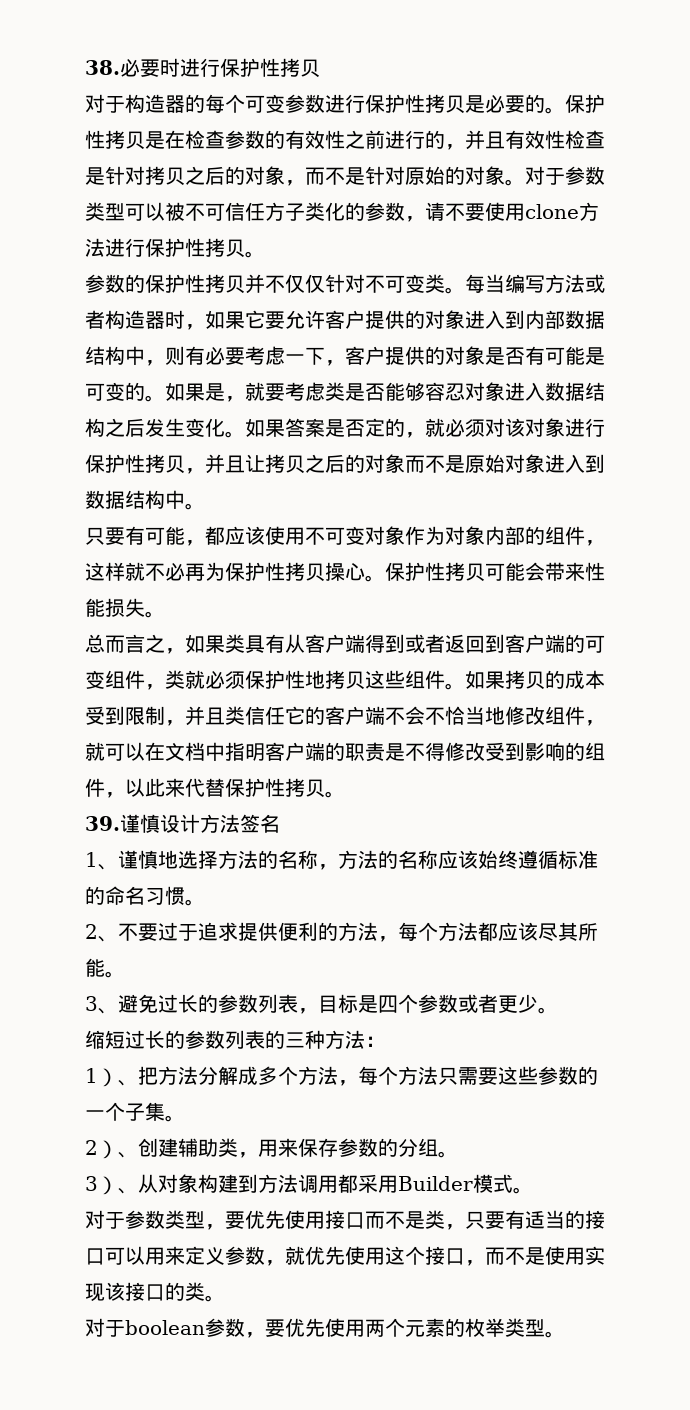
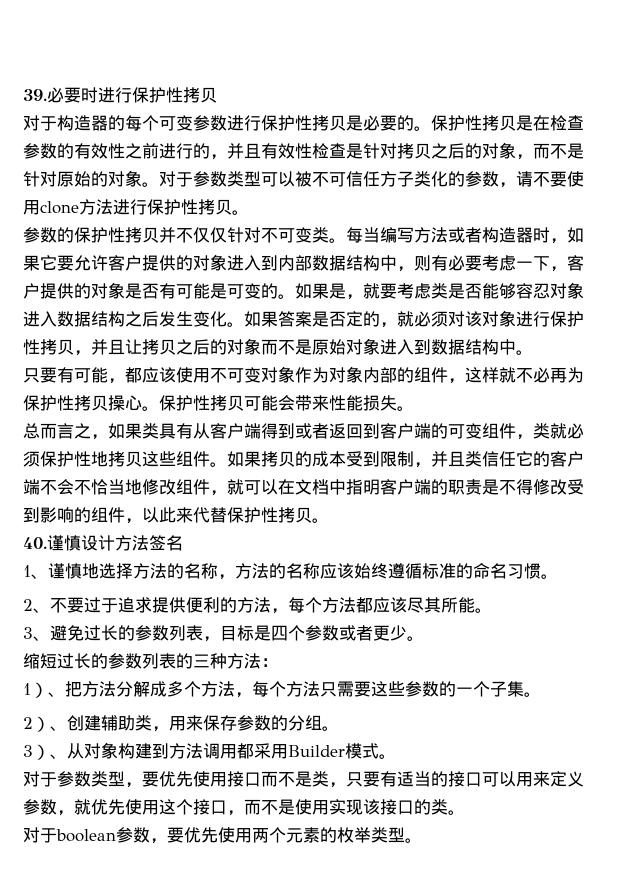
[85,60,120,75] 38. -> [23,89,47,101] 39.
[85,816,120,831] 39. -> [23,537,47,549] 40.

